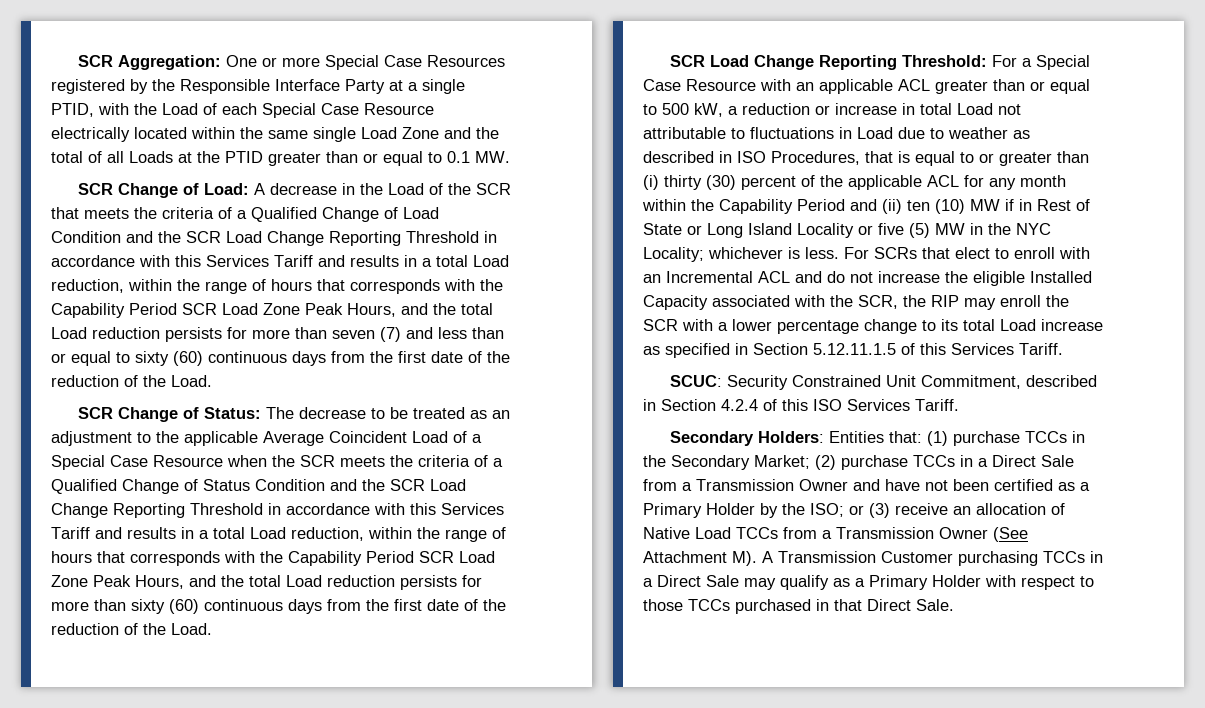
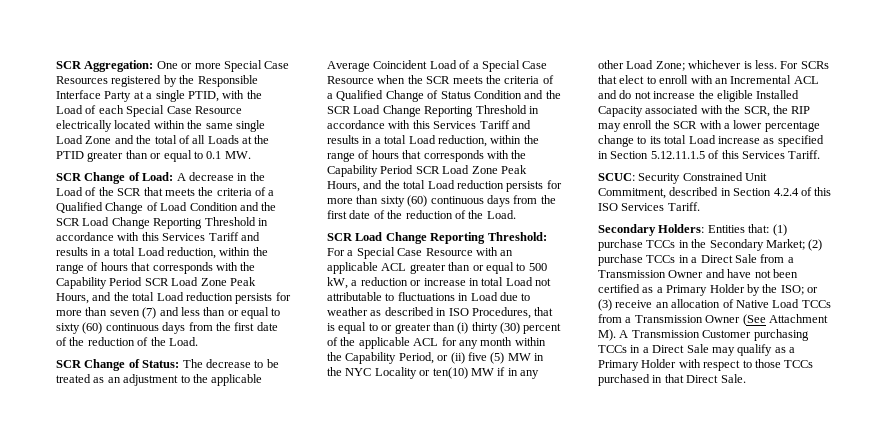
[797,199,1090,214] [643,223,873,238] Period and (ii) ten (10) MW if in Rest of State or Long Island Locality or -> [398,352,465,364] Period, or (ii)
[643,247,704,262] Locality; -> [374,367,539,379] [598,60,685,71] Locality or ten(10) MW if in any other Load Zone;

